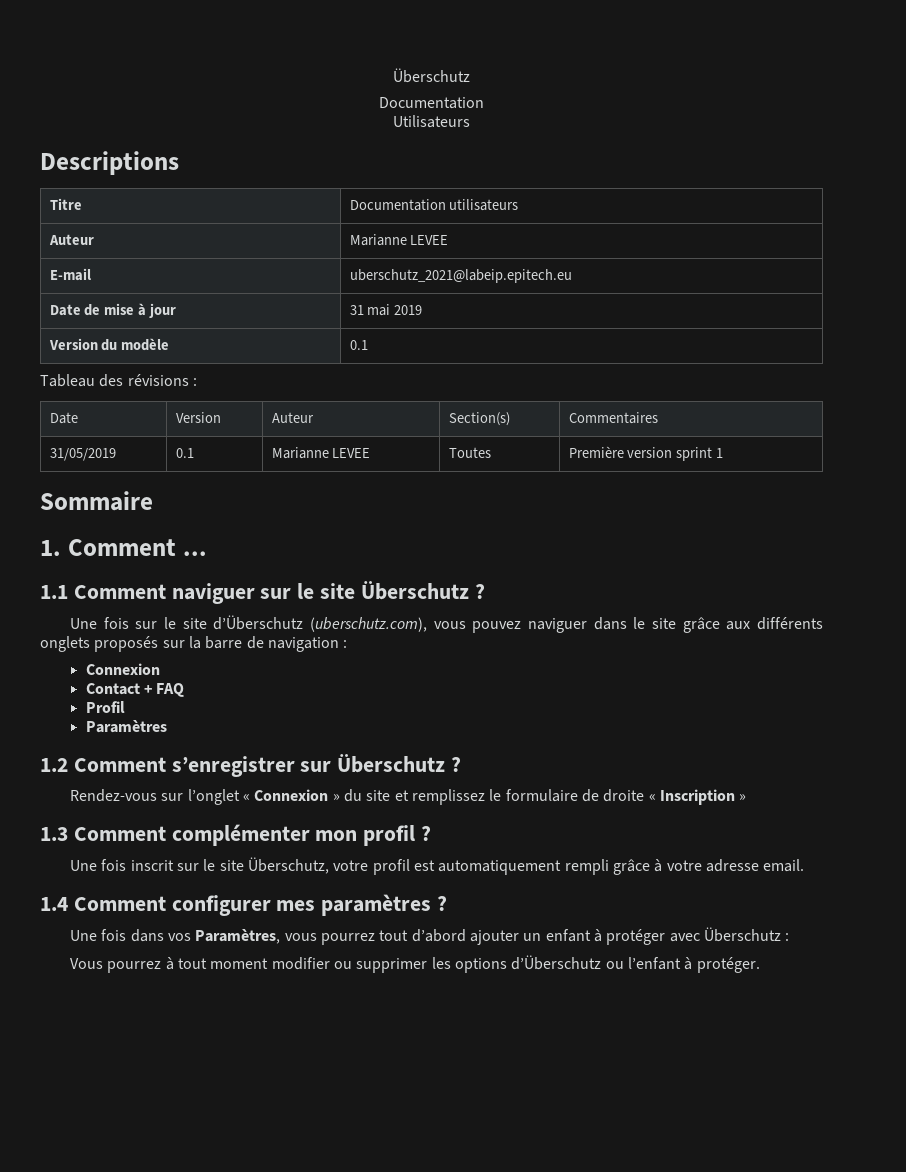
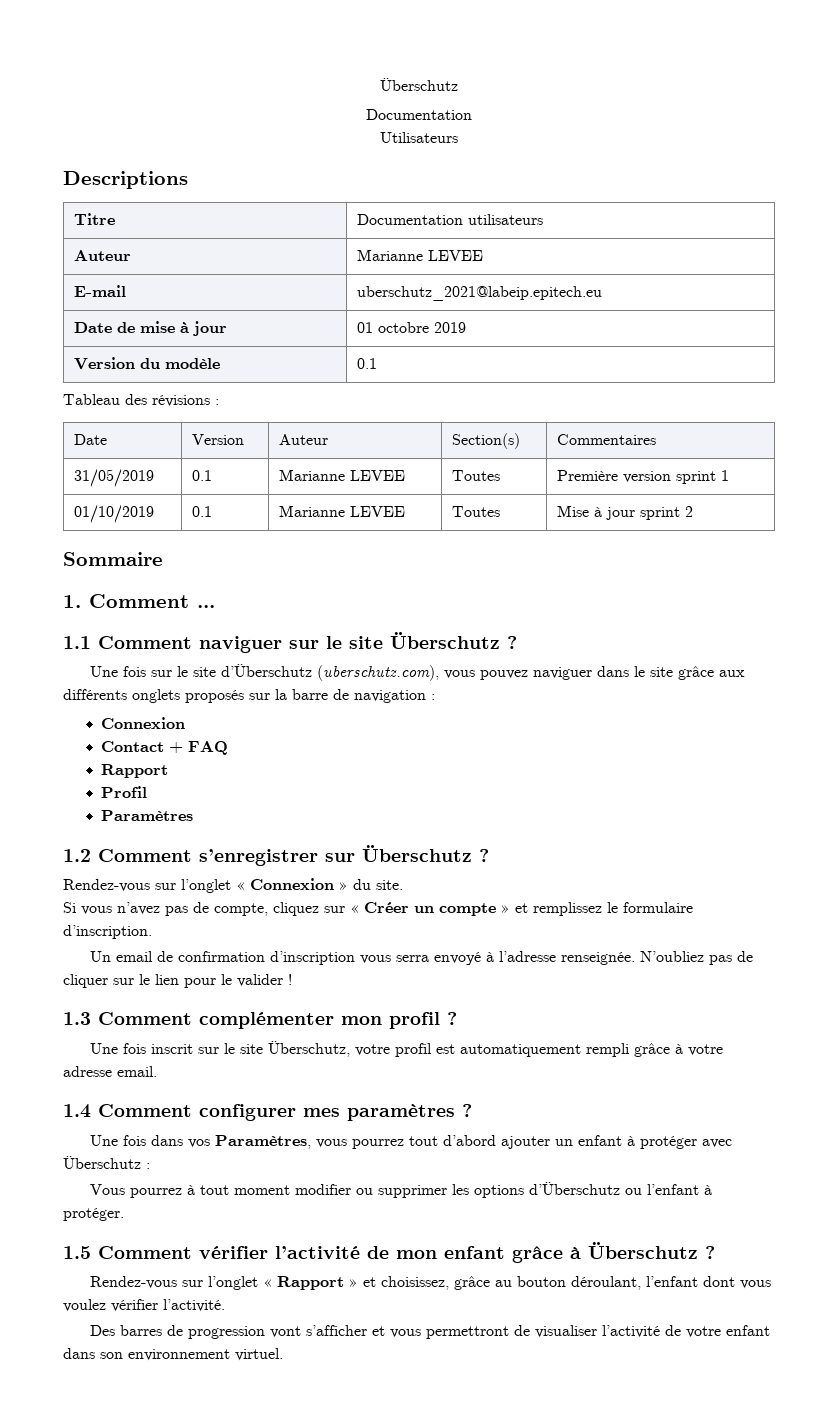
[349,304,391,316] 31 mai -> [356,322,429,333] 01 octobre
(724, 453) none -> [73,505,154,523] [191,506,212,517] [278,505,405,517] [451,506,500,517] [556,505,693,520] // 01/10/2019 | 0.1 | Marianne LEVEE | Toutes | Mise à jour sprint 2
(185, 690) none -> [101,764,169,778] // Rapport
[366,789,747,805] site et remplissez le formulaire de droite « Inscription » -> [376,880,403,890] [63,902,693,916] [63,925,152,939] [89,951,753,965] [63,974,292,988] site. // Si vous n’avez pas de compte, cliquez sur « Créer un compte » et remplissez le formulaire d’inscription. // Un email de confirmation d’inscription vous serra envoyé à l’adresse renseignée. N’oubliez pas de cliquer sur le lien pour le valider !
(760, 965) none -> [63,1242,715,1263] [89,1276,771,1290] [63,1299,225,1312] [89,1325,770,1339] [63,1348,283,1361] // 1.5 Comment vérifier l’activité de mon enfant grâce à Überschutz ? // Rendez-vous sur l’onglet « Rapport » et choisissez, grâce au bouton déroulant, l’enfant dont vous voulez vérifier l’activité. // Des barres de progression vont s’afficher et vous permettront de visualiser l’activité de votre enfant dans son environnement virtuel.

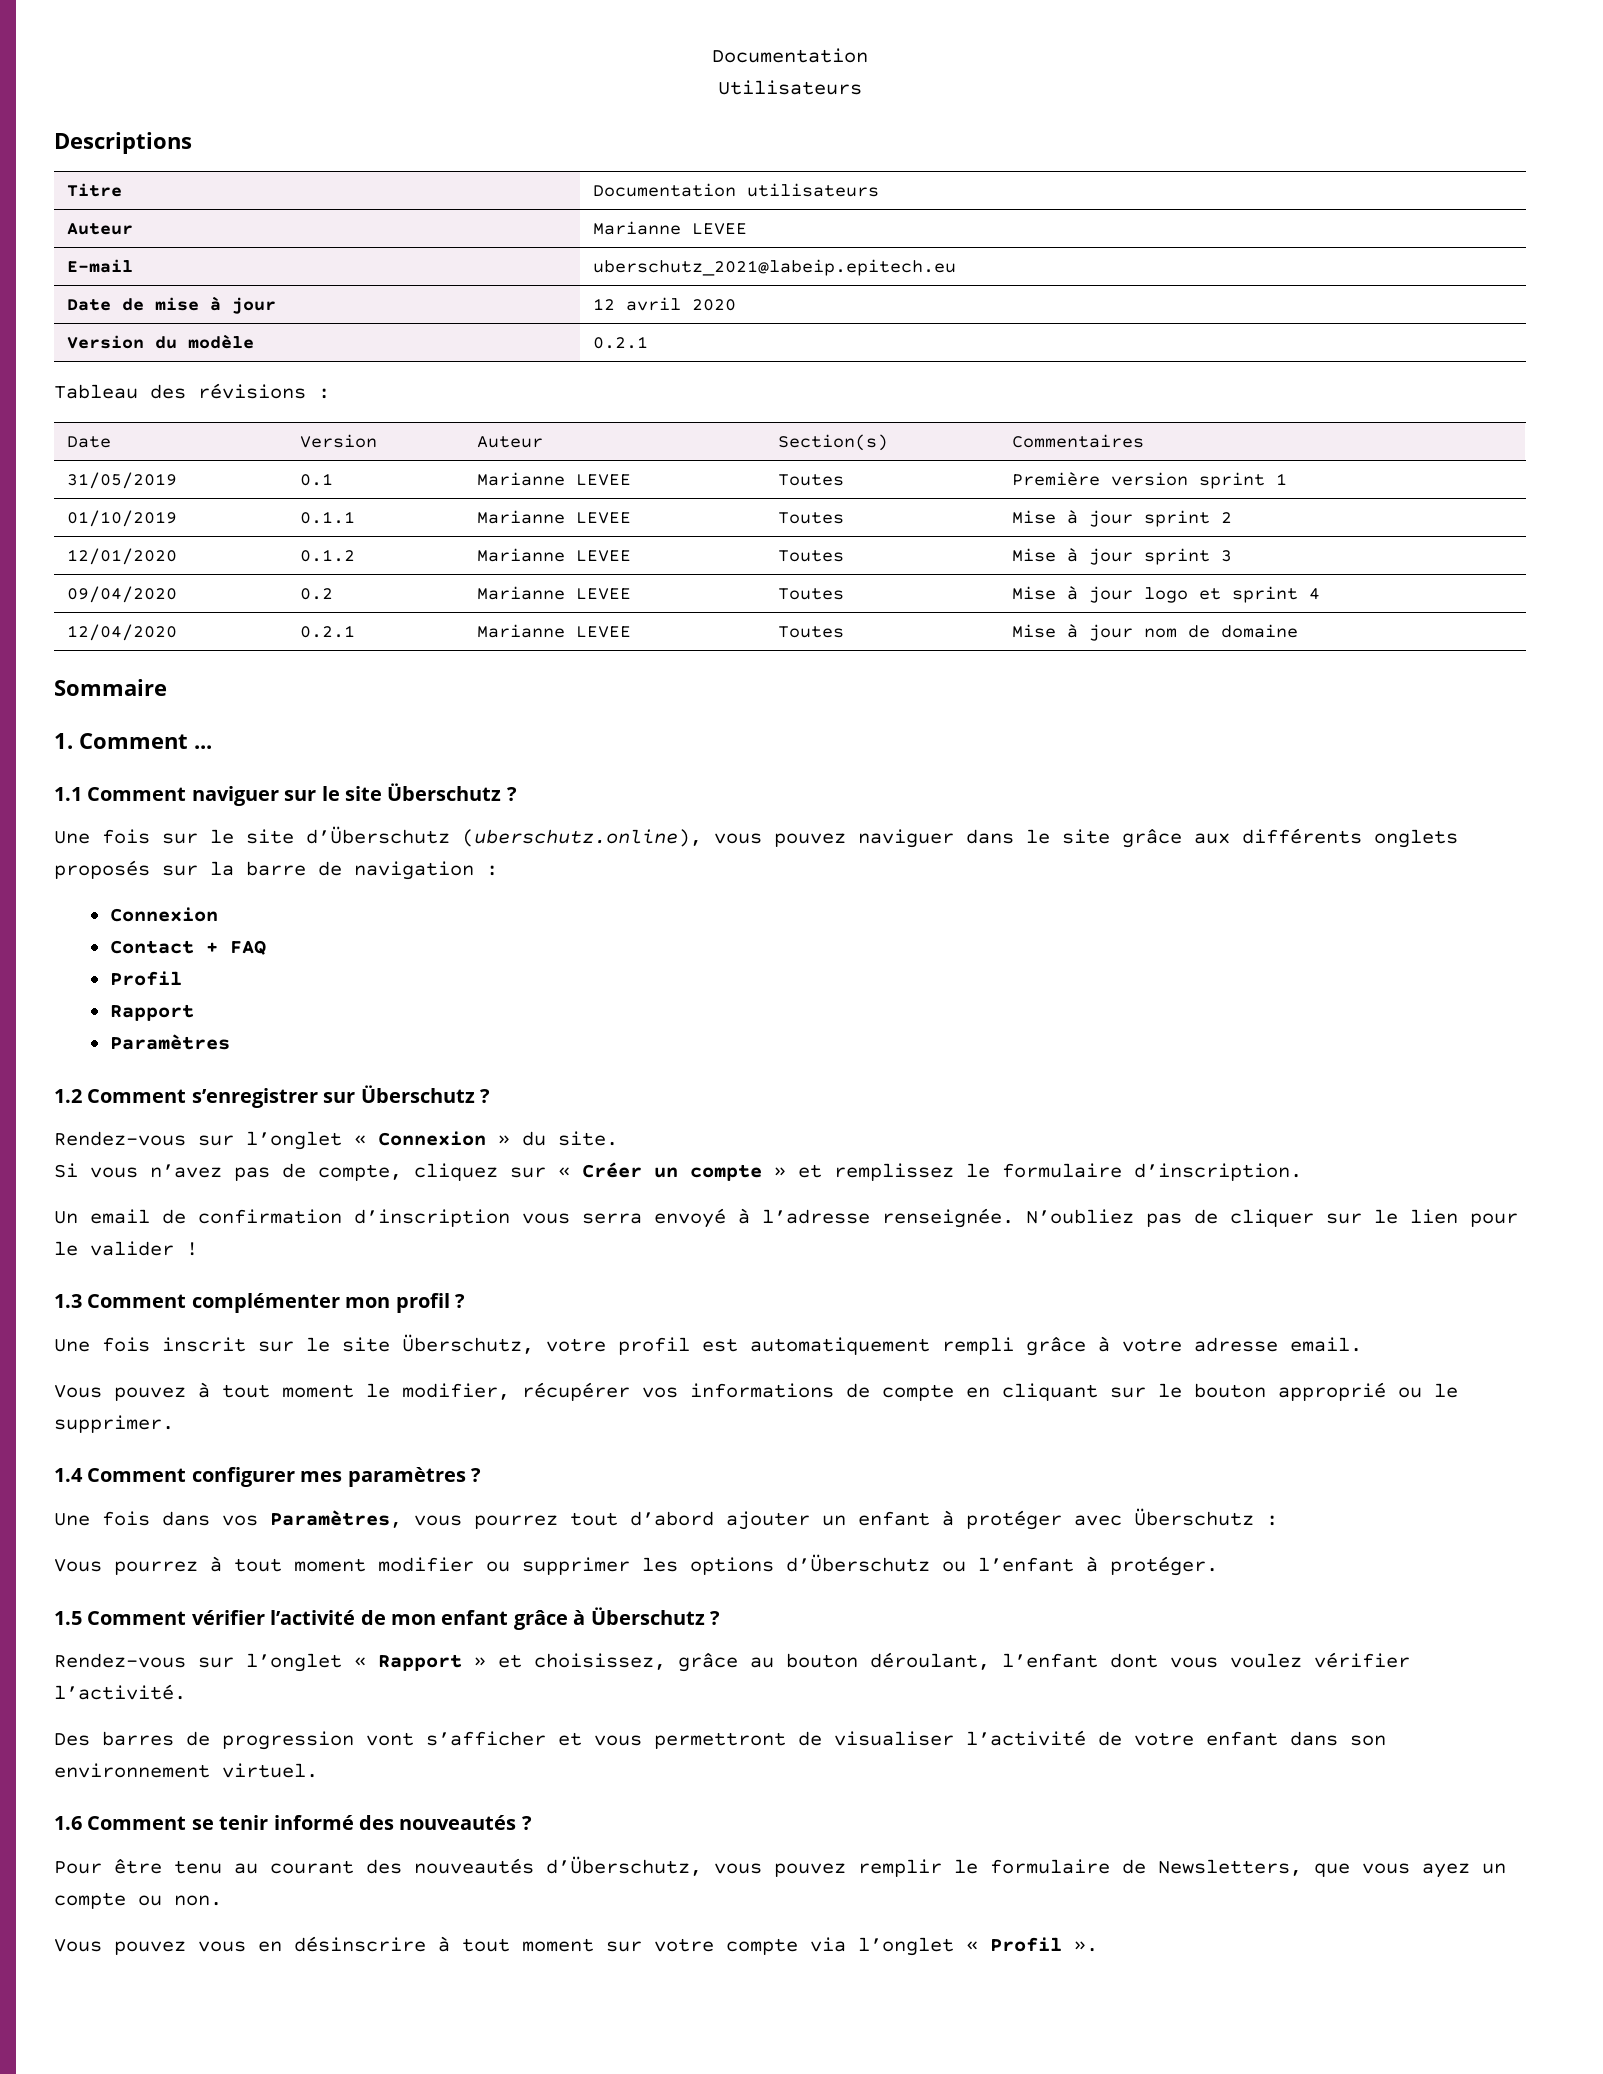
[380,78,458,91] Überschutz // -> (712, 55) none
[356,322,466,333] 01 octobre 2019 -> [592,297,736,311] 12 avril 2020
[356,358,377,369] 0.1 -> [592,336,648,349] 0.2.1
[191,506,212,517] 0.1 -> [299,511,355,524] 0.1.1
(693, 511) none -> [66,548,177,565] [299,549,355,562] [476,548,631,562] [777,550,844,562] [1011,548,1232,565] [66,586,177,603] [299,588,333,600] [476,586,631,600] [777,588,844,600] [1011,586,1320,603] [66,624,177,641] [299,625,355,638] [476,624,631,638] [777,626,844,638] [1011,624,1298,641] // 12/01/2020 | 0.1.2 | Marianne LEVEE | Toutes | Mise à jour sprint 3 // 09/04/2020 | 0.2 | Marianne LEVEE | Toutes | Mise à jour logo et sprint 4 // 12/04/2020 | 0.2.1 | Marianne LEVEE | Toutes | Mise à jour nom de domaine
[316,665,439,681] (uberschutz.com), -> [462,829,702,847] (uberschutz.online),
[101,764,169,778] [101,786,148,798] // Rapport // Profil -> [109,971,182,986] [109,1004,194,1021] // Profil // Rapport
(157, 1071) none -> [54,1382,1458,1401] [54,1415,174,1433] // Vous pouvez à tout moment le modifier, récupérer vos informations de compte en cliquant sur le bouton approprié ou le supprimer.
(283, 1354) none -> [54,1815,532,1830] [54,1856,1506,1878] [54,1892,222,1909] [54,1936,1098,1956] // 1.6 Comment se tenir informé des nouveautés ? // Pour être tenu au courant des nouveautés d’Überschutz, vous pouvez remplir le formulaire de Newsletters, que vous ayez un compte ou non. // Vous pouvez vous en désinscrire à tout moment sur votre compte via l’onglet « Profil ».

